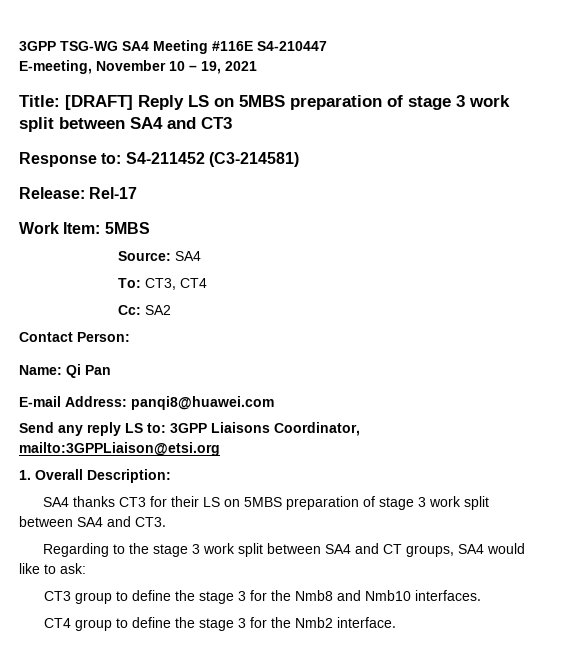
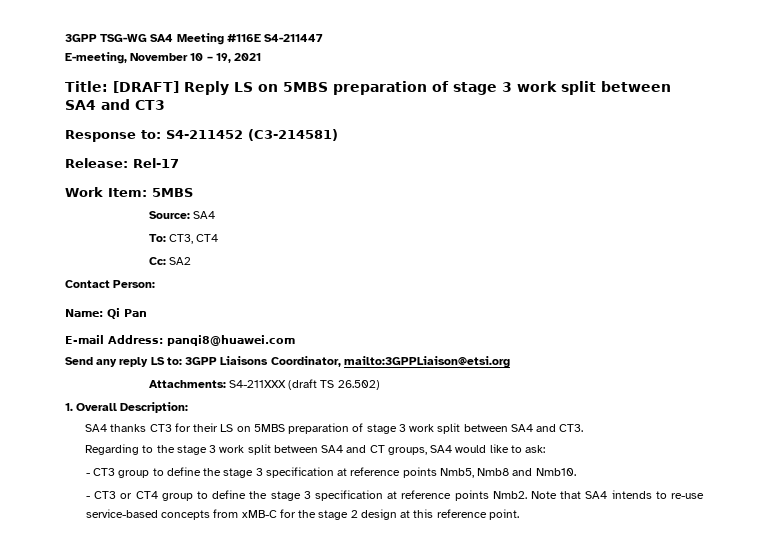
[257,41,327,51] S4-210447 -> [264,34,324,42] S4-211447
(220, 449) none -> [148,379,380,390] // Attachments: S4-211XXX (draft TS 26.502)
(86, 568) none -> [85,473,90,476] -
[249,590,481,601] for the Nmb8 and Nmb10 interfaces. // -> [265,467,576,478] [85,491,133,499] specification at reference points Nmb5, Nmb8 and Nmb10. // - CT3 or
[249,617,396,628] for the Nmb2 interface. -> [314,490,704,501] [85,509,519,520] specification at reference points Nmb2. Note that SA4 intends to re-use service-based concepts from xMB-C for the stage 2 design at this reference point.

